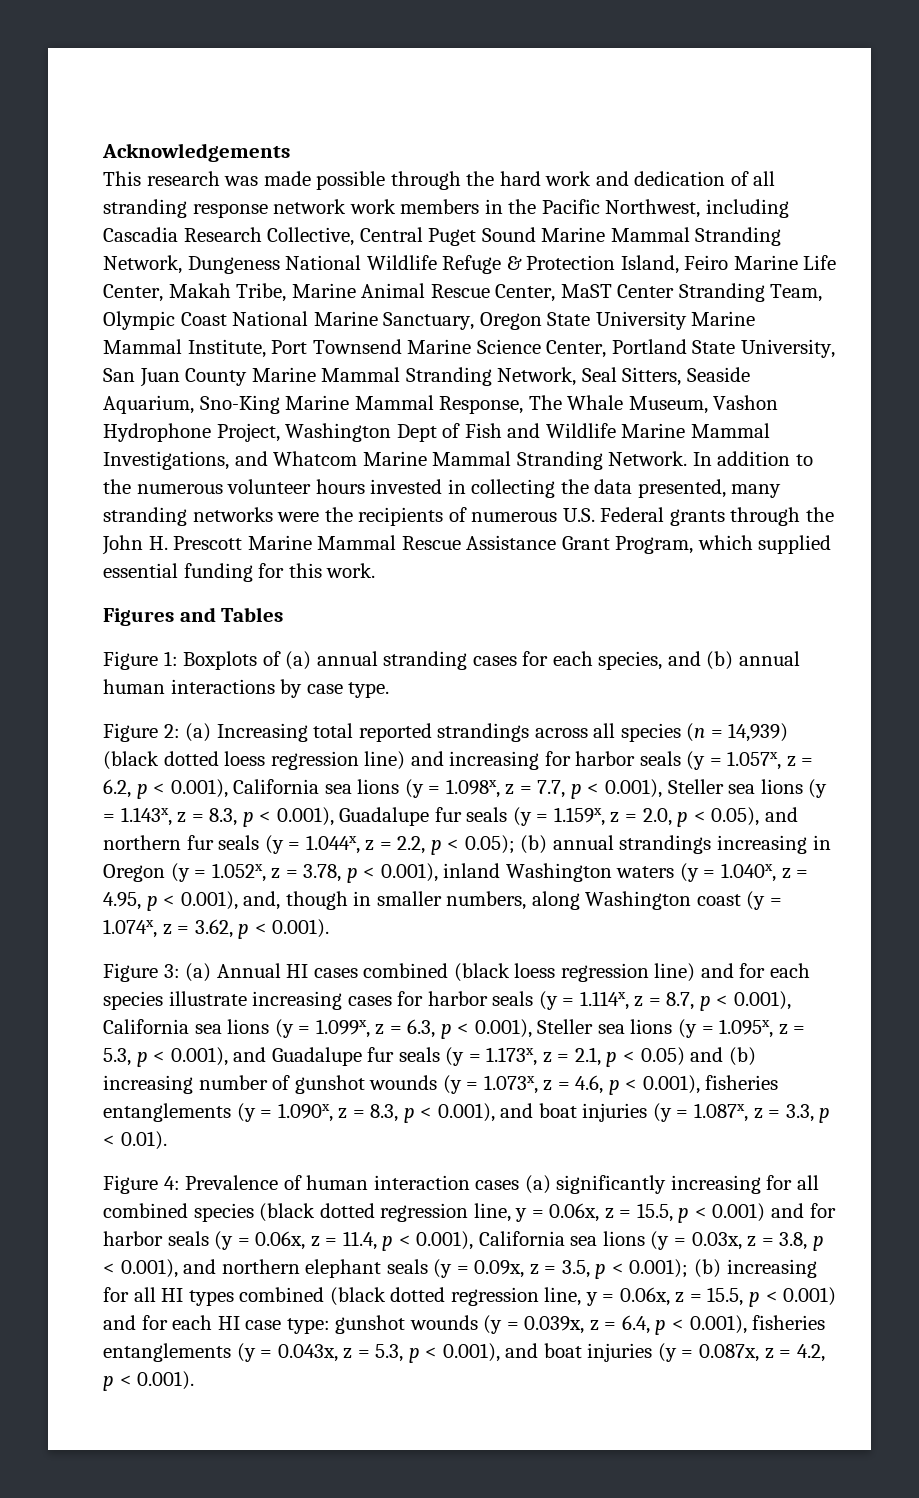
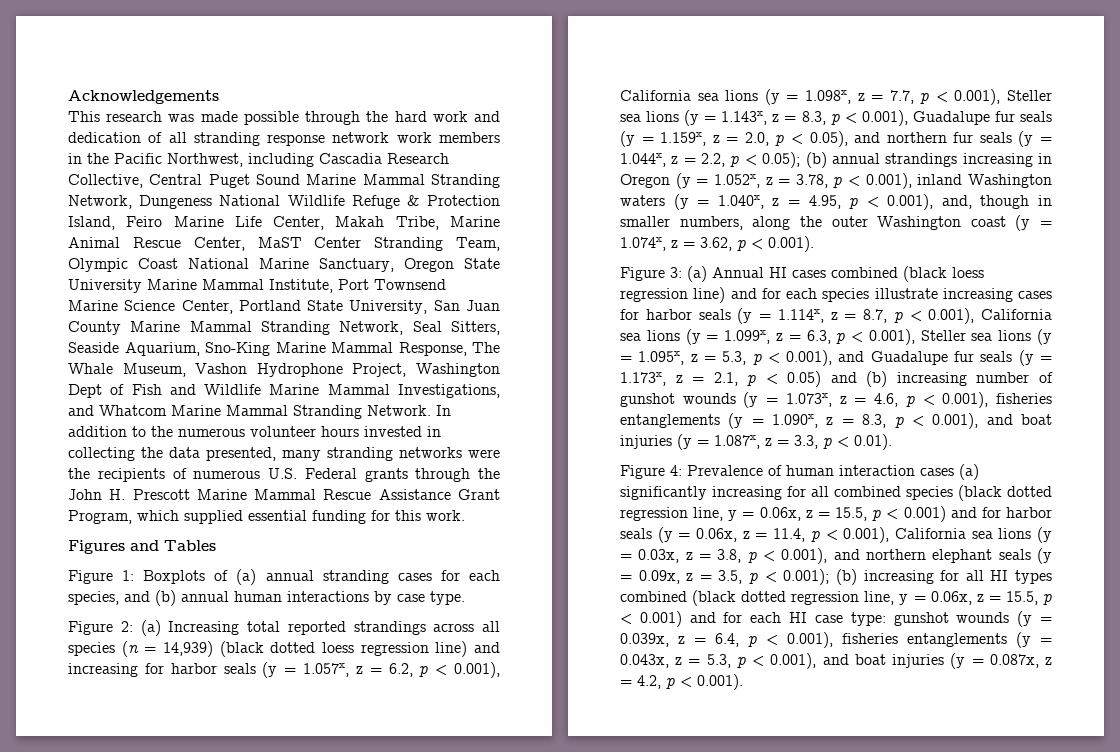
(580, 900) none -> [799,216,868,227] the outer

